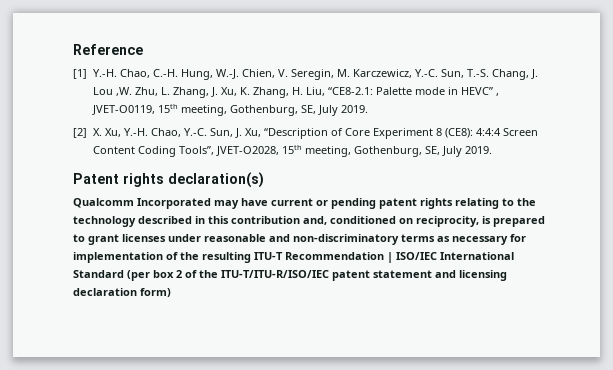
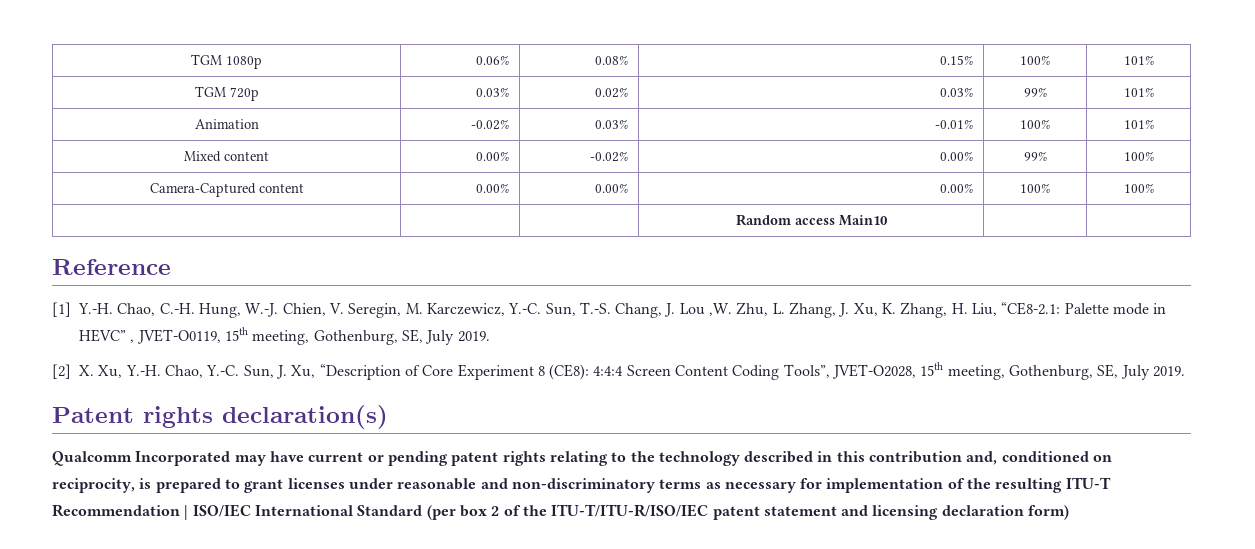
(73, 49) none -> [191,54,262,69] [476,55,510,65] [595,55,629,65] [940,55,974,65] [1020,55,1050,65] [1123,55,1154,65] [194,86,259,101] [476,87,510,97] [595,87,629,98] [940,87,974,97] [1023,87,1047,97] [1123,87,1154,97] [194,119,259,129] [471,119,510,130] [595,119,629,129] [935,119,974,129] [1020,119,1050,129] [1123,119,1154,129] [184,151,269,162] [476,151,510,161] [590,151,629,162] [940,151,974,161] [1023,151,1047,161] [1123,151,1154,161] [149,183,304,197] [476,183,510,193] [595,183,629,193] [940,183,974,193] [1020,183,1050,193] [1123,183,1154,193] [735,214,888,226] TGM 1080p | 0.06% | 0.08% | 0.15% | 100% | 101% // TGM 720p | 0.03% | 0.02% | 0.03% | 99% | 101% // Animation | -0.02% | 0.03% | -0.01% | 100% | 101% // Mixed content | 0.00% | -0.02% | 0.00% | 99% | 100% // Camera-Captured content | 0.00% | 0.00% | 0.00% | 100% | 100% // | | | Random access Main10 | | //

